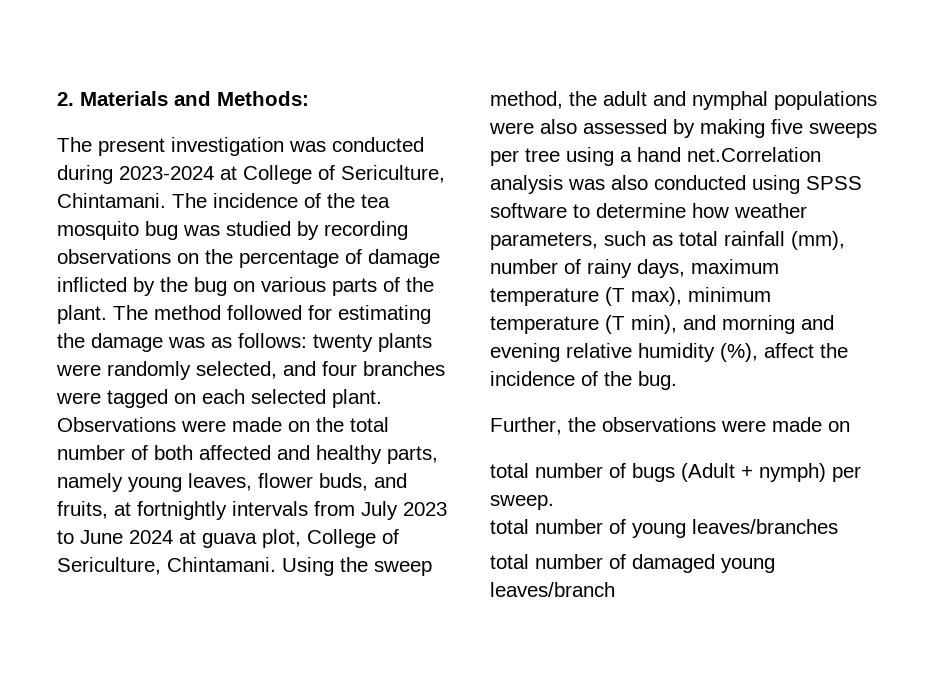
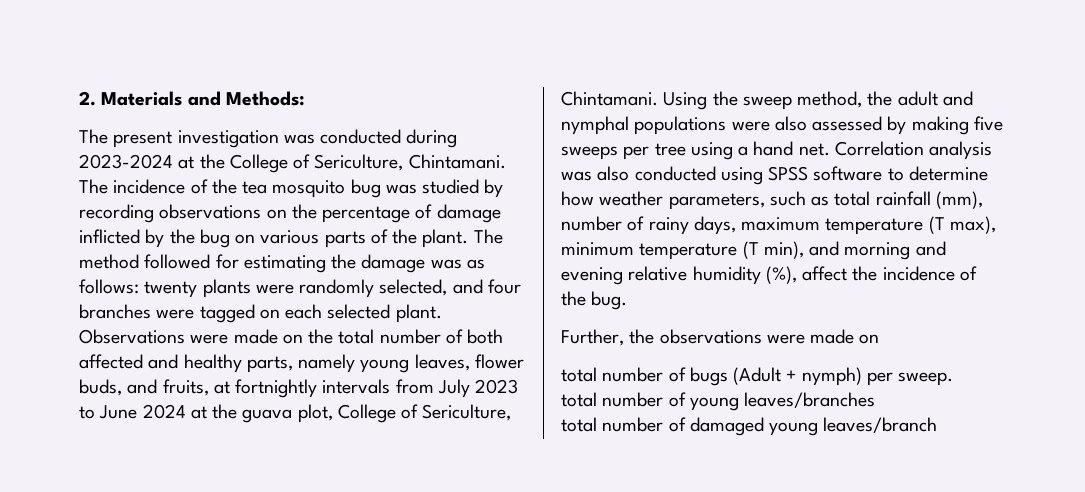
(237, 173) none -> [199,154,225,169] the
(196, 537) none -> [212,404,238,419] the
[687,147,821,162] net.Correlation -> [798,141,924,156] net. Correlation

